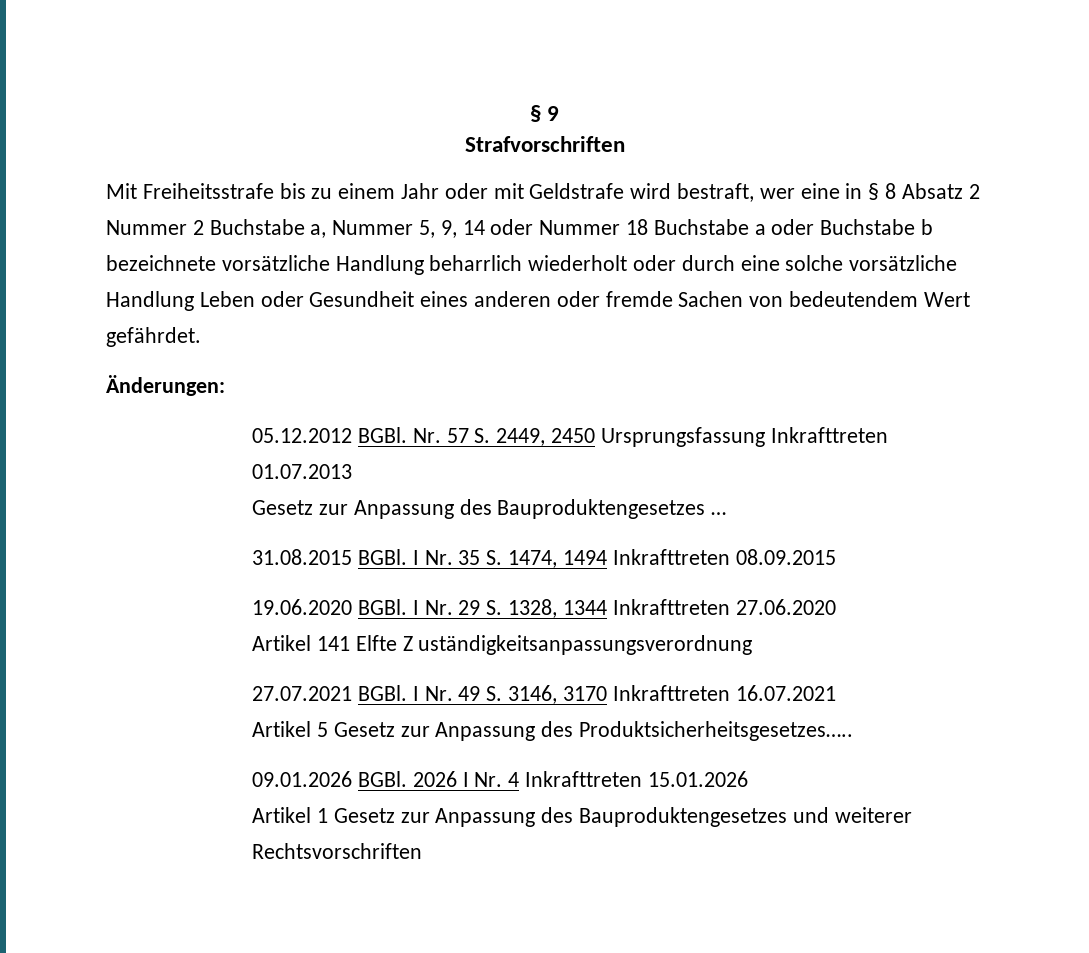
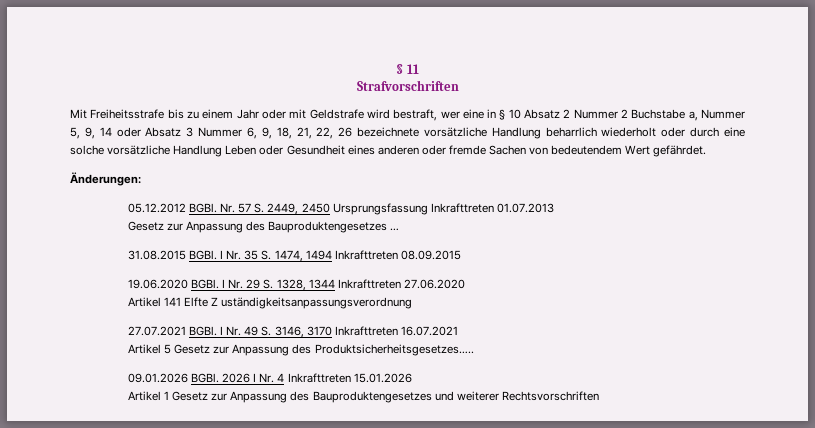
[529,105,560,122] § 9 -> [396,64,419,74] § 11
[885,183,897,199] 8 -> [508,109,521,119] 10
[539,219,934,235] Nummer 18 Buchstabe a oder Buchstabe b -> [145,127,353,139] Absatz 3 Nummer 6, 9, 18, 21, 22, 26

